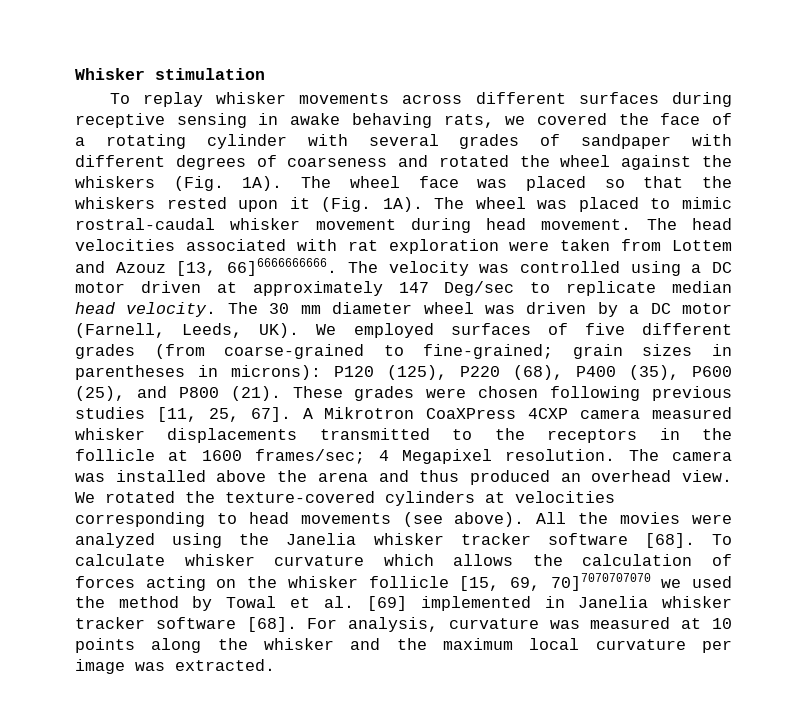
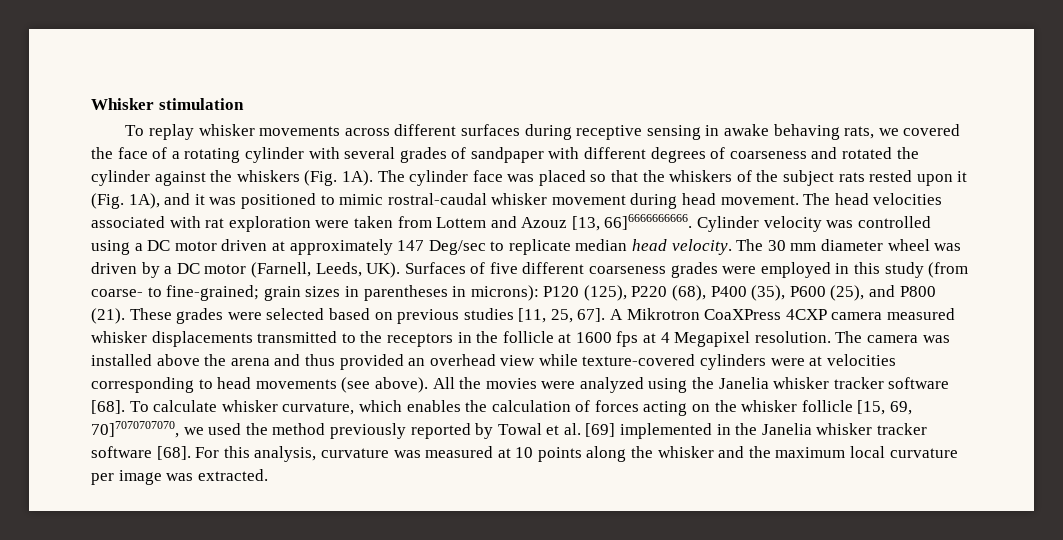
[560,155,611,167] wheel -> [91,170,150,186] cylinder
[349,176,400,188] wheel -> [409,170,469,186] cylinder
[166,197,639,212] rested upon it (Fig. 1A). The wheel was placed -> [736,170,968,186] [91,193,316,209] of the subject rats rested upon it (Fig. 1A), and it was positioned
[347,261,378,273] The -> [697,216,760,232] Cylinder
[316,323,732,338] [75,344,365,359] We employed surfaces of five different grades (from coarse-grained -> [404,262,969,278] [91,289,143,297] Surfaces of five different coarseness grades were employed in this study (from coarse-
[478,386,641,401] chosen following -> [266,308,393,320] selected based on
[255,449,366,464] frames/sec; -> [616,331,657,347] fps at
[469,470,550,485] produced -> [339,354,404,370] provided
[682,470,732,482] [75,491,215,503] view. We rotated the -> [500,354,578,366] view while
(475, 498) none -> [770,358,805,366] were
[274,554,514,566] curvature which allows -> [282,400,461,415] curvature, which enables
[550,573,651,591] 70]7070707070 -> [91,421,179,438] 70]7070707070,
(179, 602) none -> [329,423,471,439] previously reported
(565, 602) none -> [735,423,758,435] the
(338, 623) none -> [223,446,250,458] this

